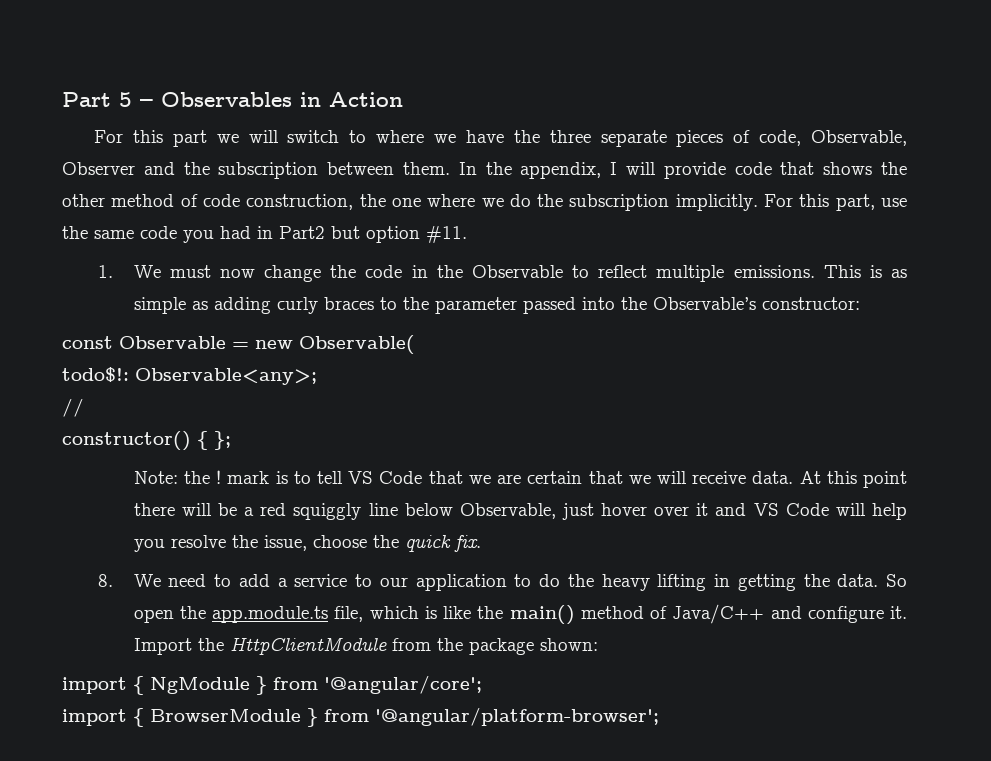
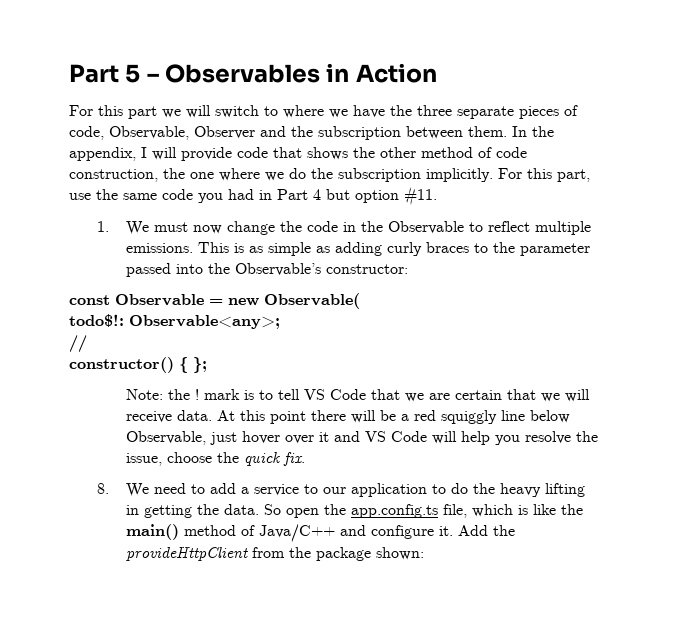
[279,226,325,239] Part2 -> [277,189,321,200] Part 4
[212,606,329,623] app.module.ts -> [350,504,438,518] app.config.ts
[133,637,387,655] Import the HttpClientModule -> [457,525,515,536] [125,547,248,561] Add the provideHttpClient
[62,675,482,695] [62,707,659,727] // import { NgModule } from '@angular/core'; // import { BrowserModule } from '@angular/platform-browser'; -> (424, 553) none

